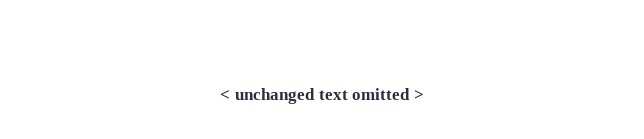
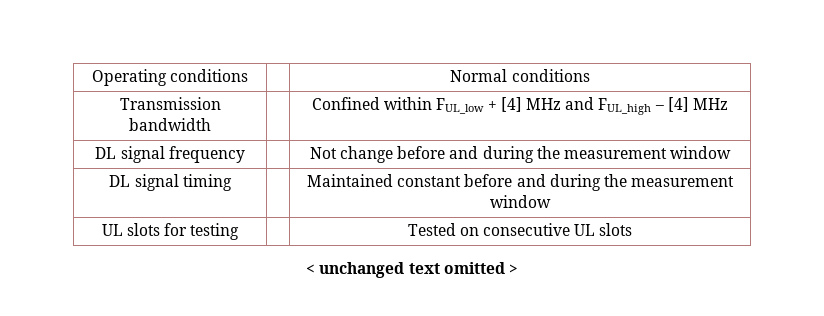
(220, 95) none -> [91,69,249,86] [450,69,590,82] [119,97,221,110] [129,118,211,131] [312,97,728,115] [95,146,245,163] [309,146,732,163] [109,174,232,191] [306,174,735,191] [490,195,551,208] [101,223,240,240] [407,223,633,236] Operating conditions | | Normal conditions // Transmission bandwidth | | Confined within FUL_low + [4] MHz and FUL_high – [4] MHz // DL signal frequency | | Not change before and during the measurement window // DL signal timing | | Maintained constant before and during the measurement window // UL slots for testing | | Tested on consecutive UL slots //

